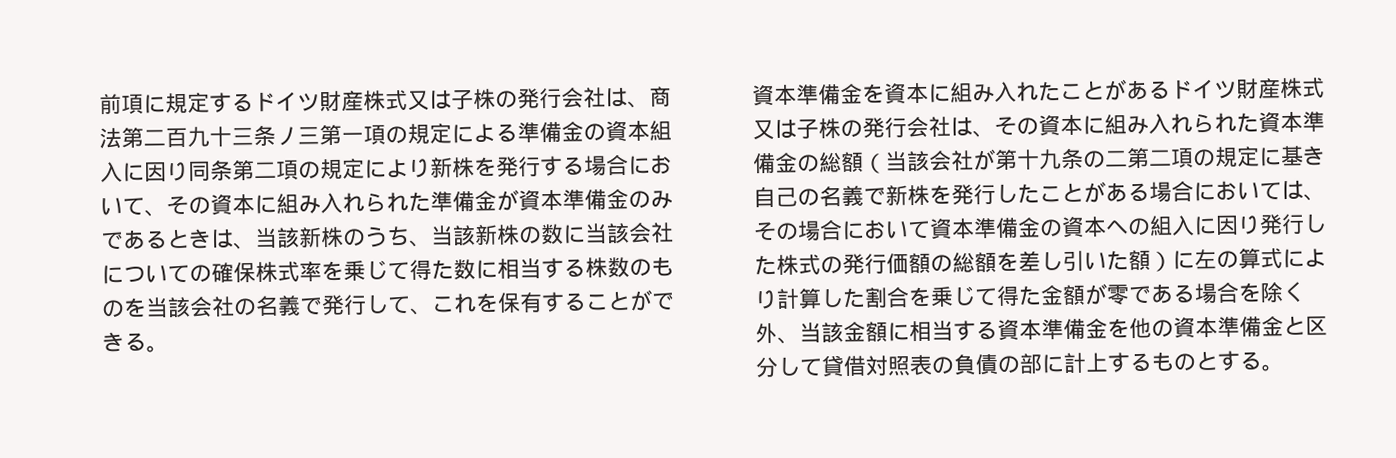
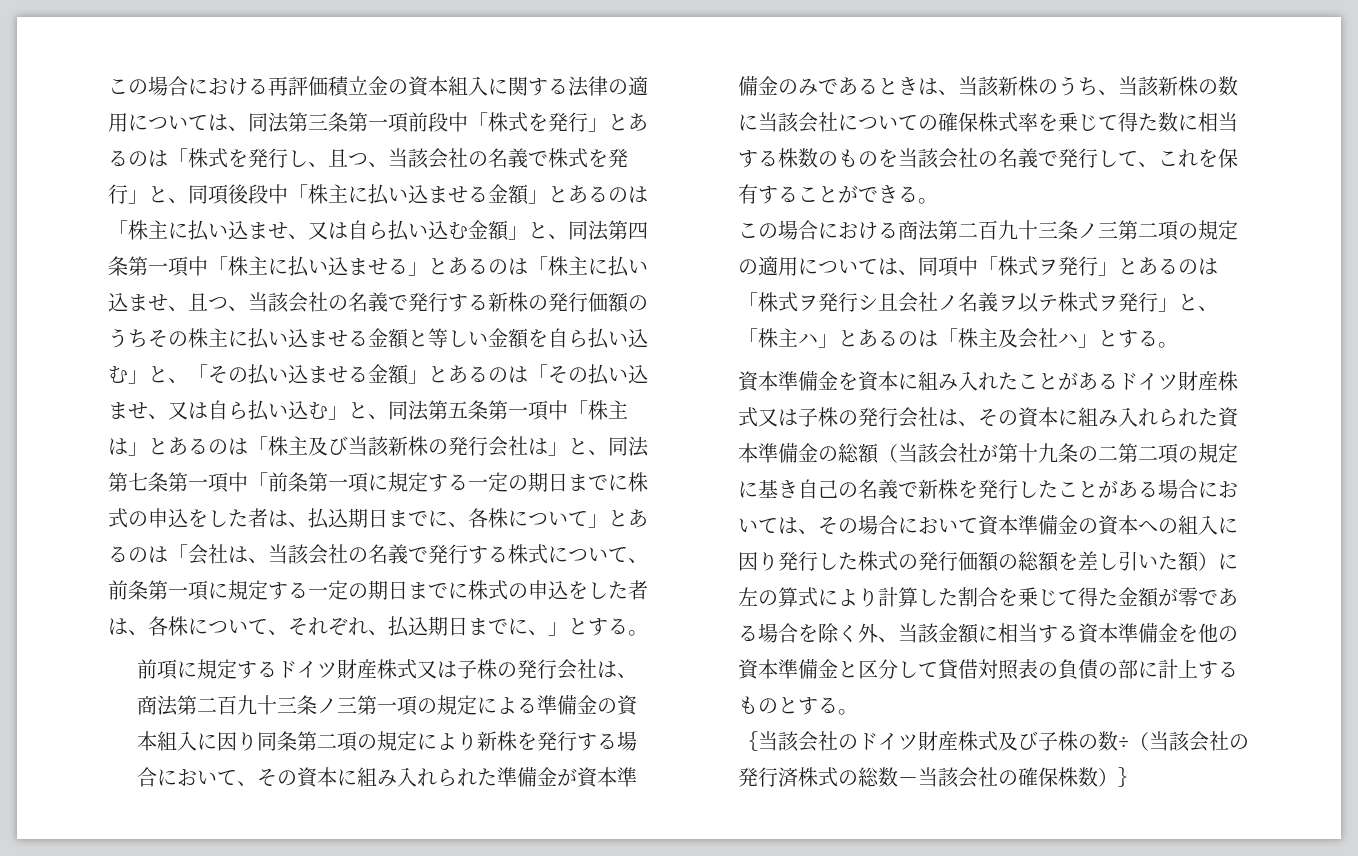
(99, 103) none -> [108,76,648,97] [108,112,648,133] [108,148,628,169] [108,184,648,205] [108,220,648,241] [108,256,648,277] [108,292,648,313] [108,328,648,349] [108,364,648,385] [108,400,628,421] [108,436,649,457] [108,472,648,493] [108,508,648,529] [108,544,648,565] [108,580,648,601] [108,616,648,637] この場合における再評価積立金の資本組入に関する法律の適用については、同法第三条第一項前段中「株式を発行」とあるのは「株式を発行し、且つ、当該会社の名義で株式を発行」と、同項後段中「株主に払い込ませる金額」とあるのは「株主に払い込ませ、又は自ら払い込む金額」と、同法第四条第一項中「株主に払い込ませる」とあるのは「株主に払い込ませ、且つ、当該会社の名義で発行する新株の発行価額のうちその株主に払い込ませる金額と等しい金額を自ら払い込む」と、「その払い込ませる金額」とあるのは「その払い込ませ、又は自ら払い込む」と、同法第五条第一項中「株主は」とあるのは「株主及び当該新株の発行会社は」と、同法第七条第一項中「前条第一項に規定する一定の期日までに株式の申込をした者は、払込期日までに、各株について」とあるのは「会社は、当該会社の名義で発行する株式について、前条第一項に規定する一定の期日までに株式の申込をした者は、各株について、それぞれ、払込期日までに、」とする。 //
(170, 349) none -> [738,220,1239,241] [738,256,1219,277] [738,292,1219,313] [738,328,1179,349] // この場合における商法第二百九十三条ノ三第二項の規定の適用については、同項中「株式ヲ発行」とあるのは「株式ヲ発行シ且会社ノ名義ヲ以テ株式ヲ発行」と、「株主ハ」とあるのは「株主及会社ハ」とする。
(1285, 368) none -> [738,731,1250,752] [738,767,1139,788] // ｛当該会社のドイツ財産株式及び子株の数÷（当該会社の発行済株式の総数－当該会社の確保株数）｝

